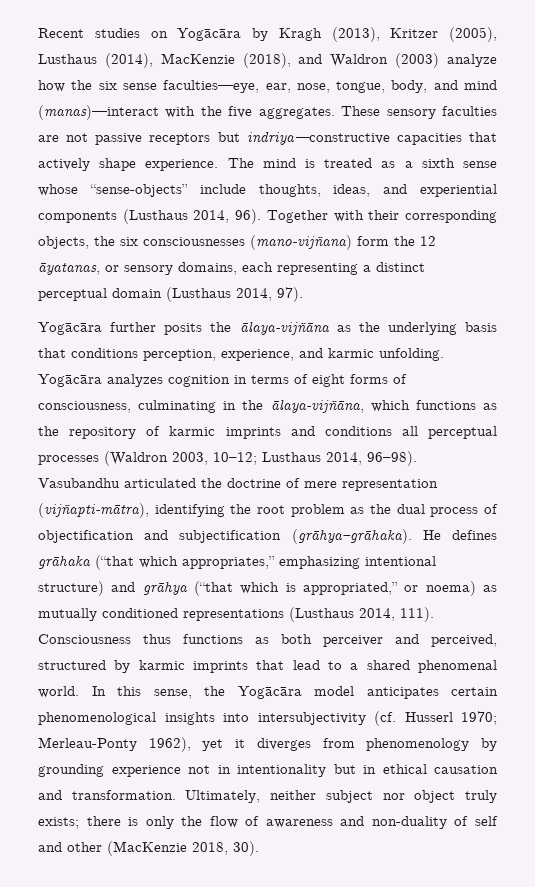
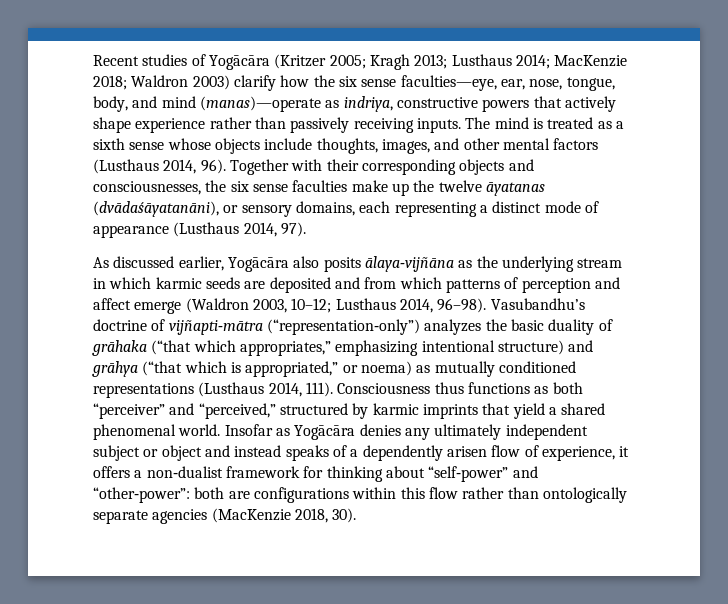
[150,27,497,42] [38,53,497,68] on Yogācāra by Kragh (2013), Kritzer (2005), Lusthaus (2014), MacKenzie (2018), and Waldron (2003) analyze -> [191,54,628,70] [93,75,276,91] of Yogācāra (Kritzer 2005; Kragh 2013; Lusthaus 2014; MacKenzie 2018; Waldron 2003) clarify
[38,105,497,120] [38,131,497,145] [38,158,219,171] (manas)—interact with the five aggregates. These sensory faculties are not passive receptors but indriya—constructive capacities that actively shape experience. -> [199,96,616,112] [93,117,461,133] (manas)—operate as indriya, constructive powers that actively shape experience rather than passively receiving inputs.
[89,184,188,197] “sense-objects” -> [214,138,260,154] objects
[333,184,497,197] [38,211,117,223] ideas, and experiential components -> [381,138,599,154] images, and other mental factors
[38,235,436,250] [38,263,100,275] objects, the six consciousnesses (mano-vijñana) form the 12 āyatanas, -> [459,159,534,175] [93,180,545,196] [93,201,219,217] objects and consciousnesses, the six sense faculties make up the twelve āyatanas (dvādaśāyatanāni),
[38,288,162,301] perceptual domain -> [544,201,599,213] [93,225,169,238] mode of appearance
[38,321,497,335] [38,348,444,361] [38,374,407,387] [38,399,498,413] [38,426,497,439] [38,455,99,465] Yogācāra further posits the ālaya-vijñāna as the underlying basis that conditions perception, experience, and karmic unfolding. Yogācāra analyzes cognition in terms of eight forms of consciousness, culminating in the ālaya-vijñāna, which functions as the repository of karmic imprints and conditions all perceptual processes -> [93,256,623,272] [93,277,620,293] [93,298,182,314] As discussed earlier, Yogācāra also posits ālaya‑vijñāna as the underlying stream in which karmic seeds are deposited and from which patterns of perception and affect emerge
[38,478,438,491] [38,503,499,518] [38,529,497,544] Vasubandhu articulated the doctrine of mere representation (vijñapti-mātra), identifying the root problem as the dual process of objectification and subjectification (grāhya–grāhaka). He defines -> [490,298,585,310] [93,319,613,335] Vasubandhu’s doctrine of vijñapti‑mātra (“representation‑only”) analyzes the basic duality of
[323,634,497,647] perceiver and perceived, -> [93,403,276,419] “perceiver” and “perceived,”
[292,660,342,670] lead to -> [512,403,545,419] yield
[91,686,498,699] [38,711,497,726] [38,737,498,752] [38,764,498,777] [38,790,498,803] [38,816,498,829] [38,842,102,852] In this sense, the Yogācāra model anticipates certain phenomenological insights into intersubjectivity (cf. Husserl 1970; Merleau-Ponty 1962), yet it diverges from phenomenology by grounding experience not in intentionality but in ethical causation and transformation. Ultimately, neither subject nor object truly exists; there is only the flow of awareness and non-duality of self and other -> [224,424,588,440] [93,445,630,461] [93,466,538,482] [93,487,627,503] [93,509,208,524] Insofar as Yogācāra denies any ultimately independent subject or object and instead speaks of a dependently arisen flow of experience, it offers a non‑dualist framework for thinking about “self‑power” and “other‑power”: both are configurations within this flow rather than ontologically separate agencies

